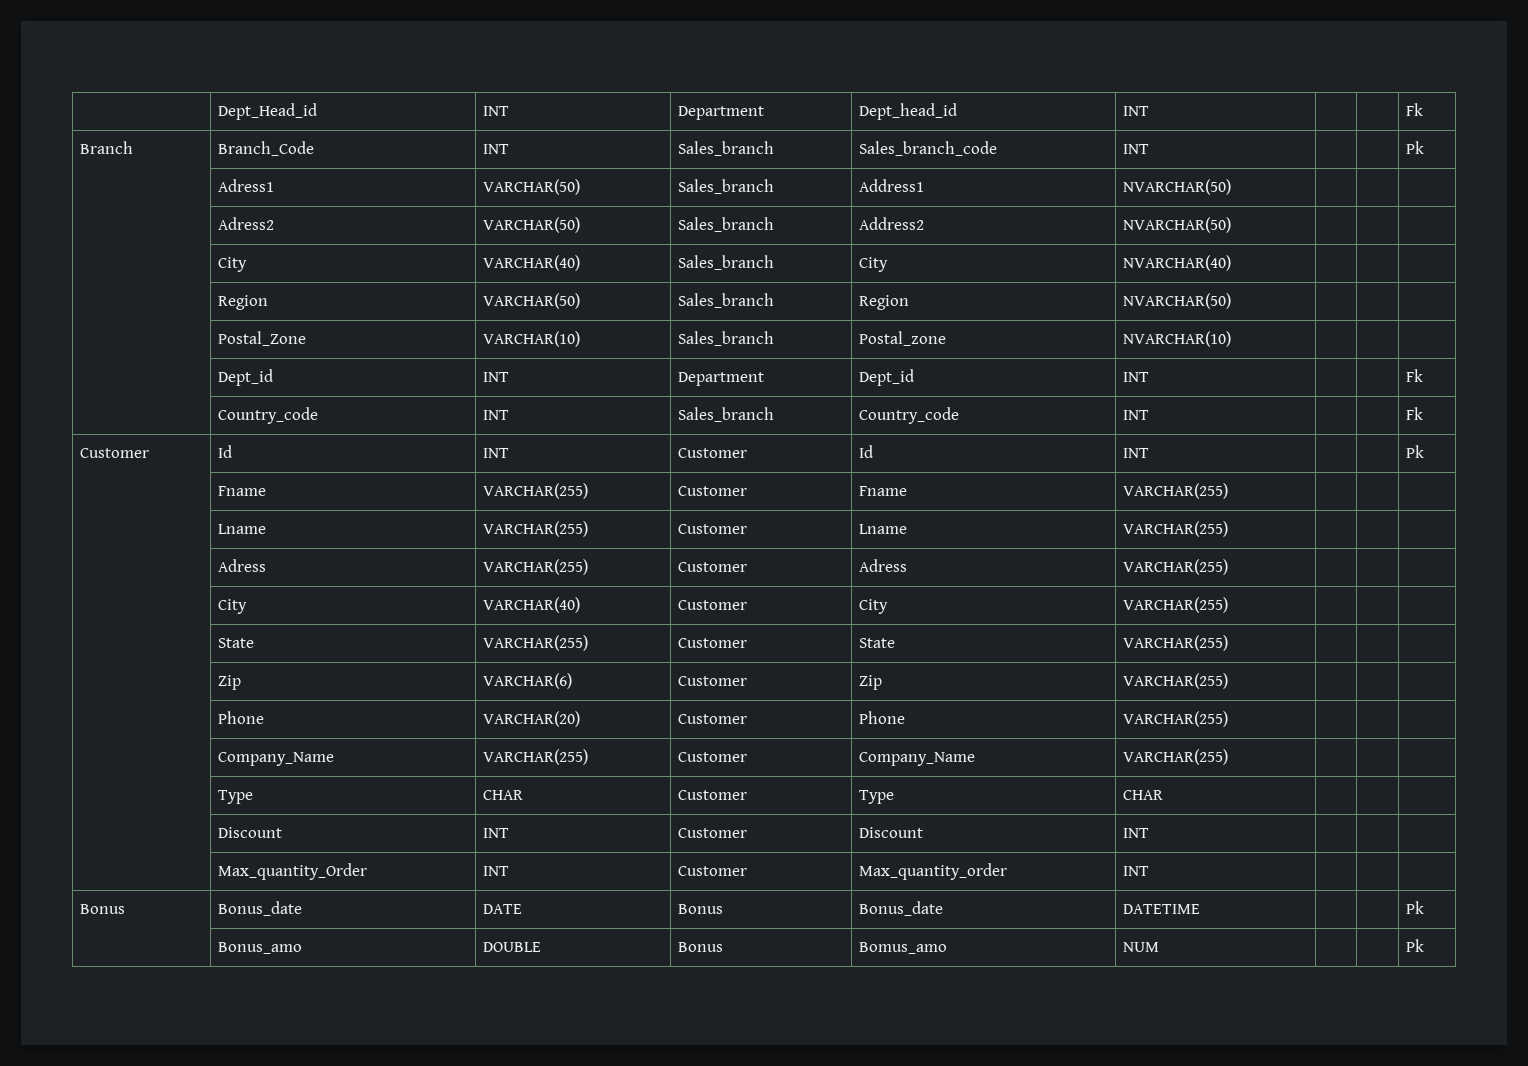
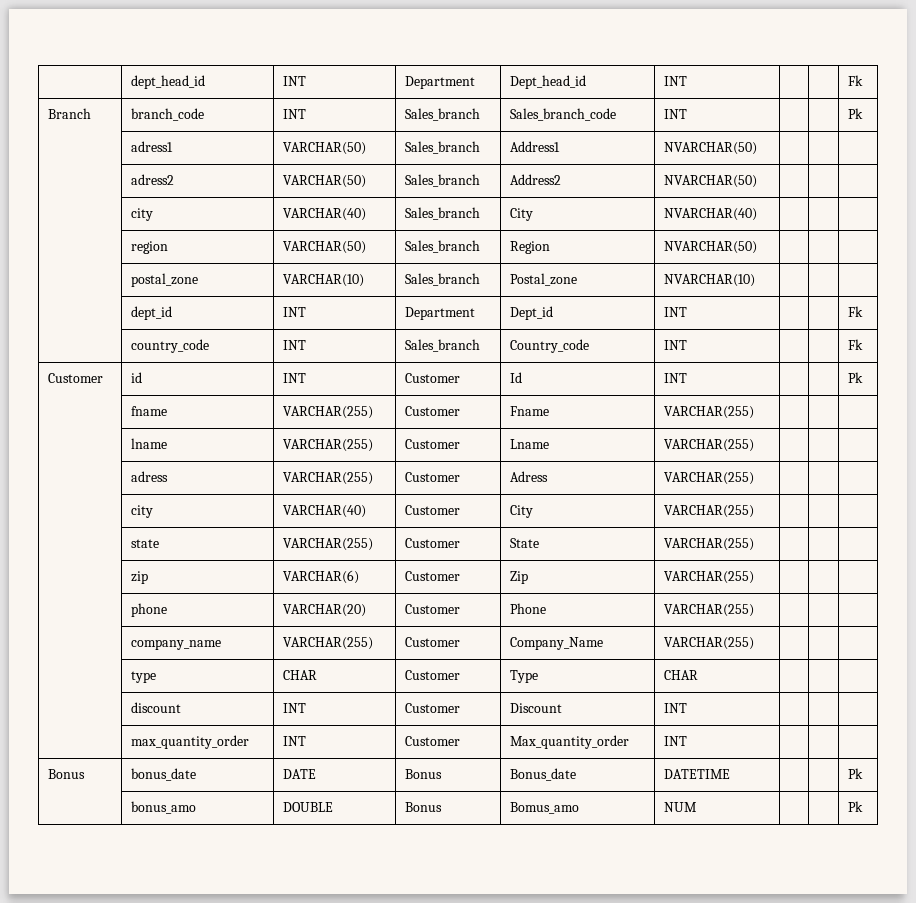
[218,103,318,120] | Dept_Head_id -> [131,75,206,89] | dept_head_id
[218,141,315,156] Branch_Code -> [131,108,205,121] branch_code
[218,179,275,192] Adress1 -> [131,141,174,152] adress1
[218,217,275,230] Adress2 -> [131,174,175,185] adress2
[218,257,248,272] City -> [131,208,154,221] city
[218,295,269,310] Region -> [131,241,169,254] region
[218,331,307,346] Postal_Zone -> [131,273,199,287] postal_zone
[218,369,274,386] Dept_id -> [131,306,173,320] dept_id
[218,407,319,424] Country_code -> [131,339,210,353] country_code
[218,445,233,458] Id -> [131,372,143,383] id
[218,486,267,496] Fname -> [131,406,168,416] fname
[218,524,267,534] Lname -> [131,438,168,449] lname
[218,559,267,572] Adress -> [131,471,169,482] adress
[218,599,248,614] City -> [131,505,154,518] city
[218,638,255,648] State -> [131,539,160,548] state
[218,675,242,690] Zip -> [131,571,149,584] zip
[218,711,265,724] Phone -> [131,603,168,617] phone
[218,752,335,766] Company_Name -> [131,639,222,650] company_name
[218,790,254,804] Type -> [131,671,157,683] type
[218,827,283,838] Discount -> [131,702,182,713] discount
[218,863,368,880] Max_quantity_Order -> [131,735,250,749] max_quantity_order
[218,901,303,916] Bonus_date -> [131,768,197,781] bonus_date
[218,942,303,954] Bonus_amo -> [131,801,197,814] bonus_amo

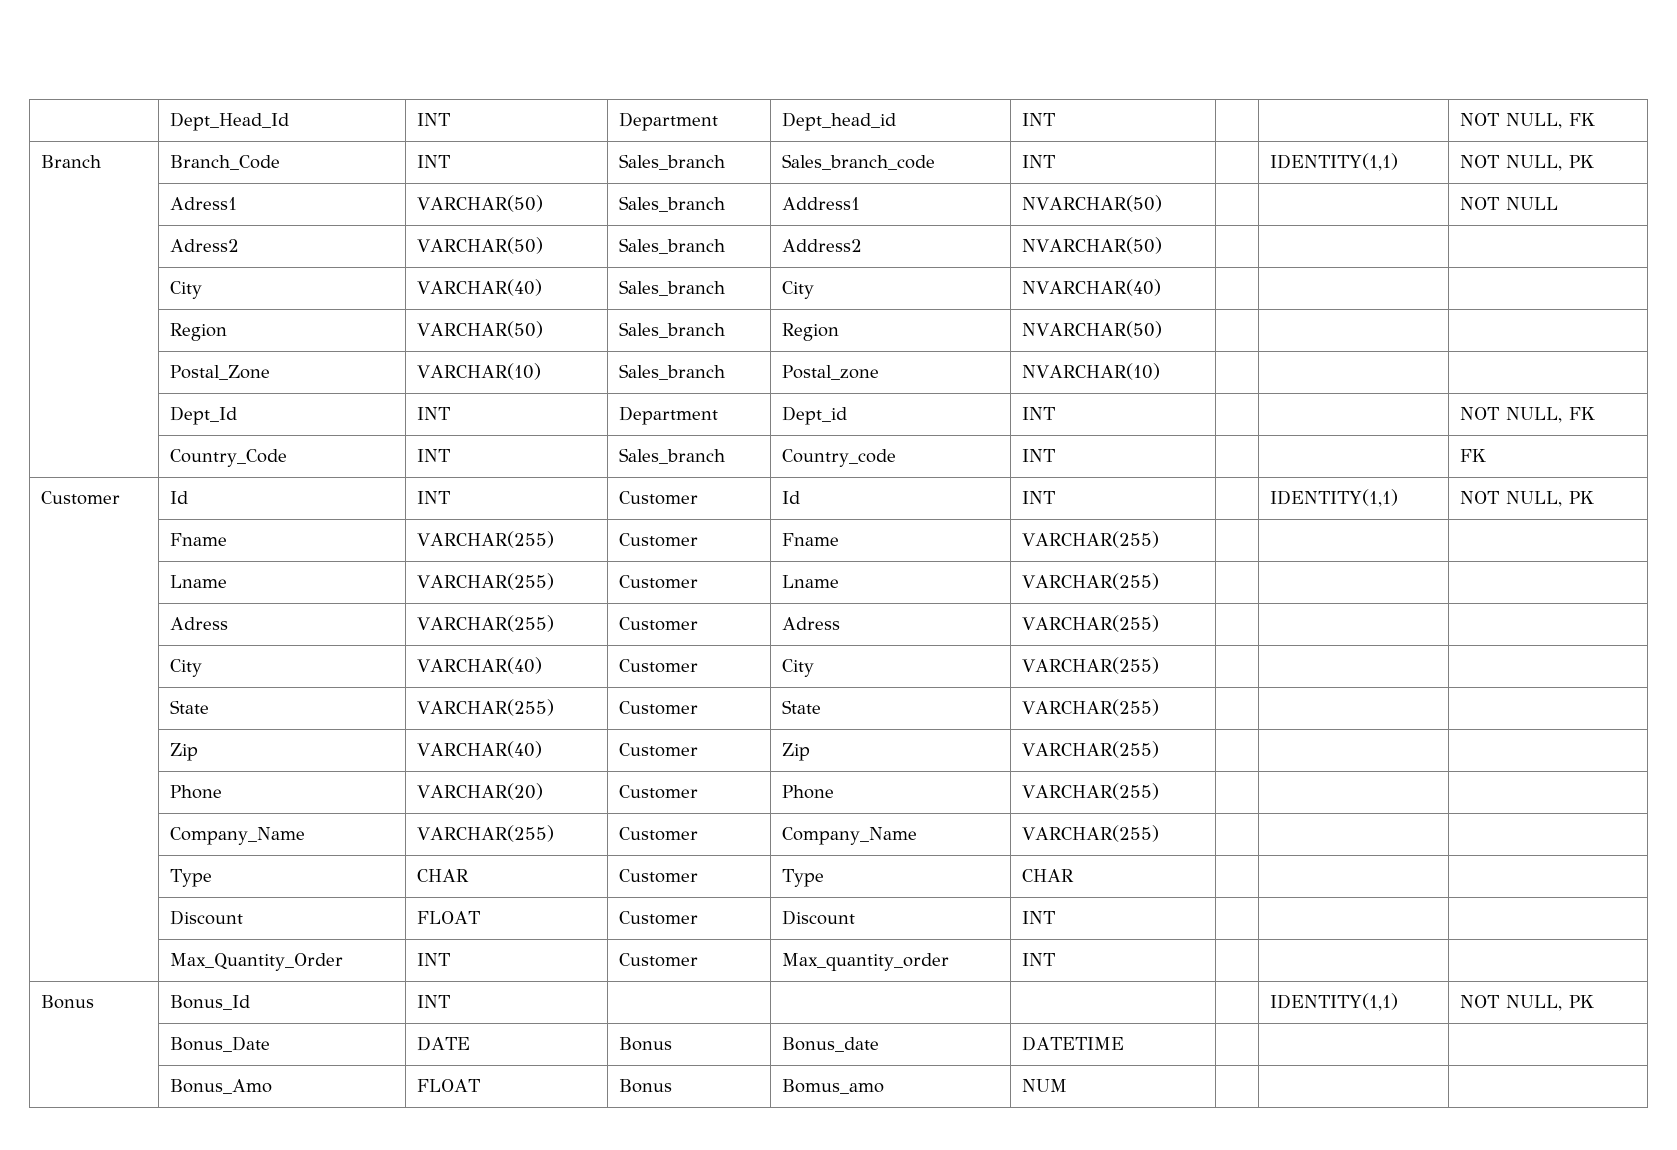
[131,75,206,89] | dept_head_id -> [169,112,289,131] | Dept_Head_Id
[848,75,864,86] Fk -> [1459,113,1595,129] NOT NULL, FK
[131,108,205,121] branch_code -> [169,155,280,170] Branch_Code
[848,108,864,119] [131,141,174,152] | Pk // | adress1 -> [1269,153,1398,171] [1459,155,1594,171] [169,197,237,210] IDENTITY(1,1) | NOT NULL, PK // | Adress1
[131,174,175,185] // | adress2 -> [1459,197,1558,210] [169,239,239,252] NOT NULL // | Adress2
[131,208,154,221] city -> [169,281,202,299] City
[131,241,169,254] region -> [169,323,227,341] Region
[131,273,199,287] postal_zone -> [169,365,270,380] Postal_Zone
[131,306,173,320] dept_id -> [169,406,237,425] Dept_Id
[848,306,864,317] [131,339,210,353] Fk // | country_code -> [1459,407,1595,423] [169,449,287,467] NOT NULL, FK // | Country_Code
[848,339,864,350] [48,373,104,383] [131,372,143,383] Fk // Customer | id -> [1459,449,1486,462] [40,491,120,505] [169,491,188,504] FK // Customer | Id
[848,372,864,383] [131,406,168,416] | Pk // | fname -> [1269,489,1398,507] [1459,491,1594,507] [169,533,227,546] IDENTITY(1,1) | NOT NULL, PK // | Fname
[131,438,168,449] lname -> [169,575,227,588] Lname
[131,471,169,482] adress -> [169,617,228,630] Adress
[131,505,154,518] city -> [169,659,202,677] City
[131,539,160,548] state -> [169,700,209,714] State
[131,571,149,584] [283,570,360,584] zip | VARCHAR(6) -> [169,743,198,761] [416,741,542,758] Zip | VARCHAR(40)
[131,603,168,617] phone -> [169,785,222,799] Phone
[131,639,222,650] company_name -> [169,827,305,845] Company_Name
[131,671,157,683] type -> [169,869,212,887] Type
[131,702,182,713] [283,703,307,713] discount | INT -> [169,910,243,925] [416,911,480,924] Discount | FLOAT
[131,735,250,749] max_quantity_order -> [169,953,343,971] Max_Quantity_Order
[131,768,197,781] bonus_date -> [169,995,250,1010] [416,995,450,1008] [1269,993,1398,1011] [1459,995,1594,1011] [169,1036,270,1052] Bonus_Id | INT | | | | | IDENTITY(1,1) | NOT NULL, PK // | Bonus_Date
[848,768,864,779] [131,801,197,814] [283,802,334,812] Pk // | bonus_amo | DOUBLE -> [169,1079,272,1094] [416,1079,480,1092] // | Bonus_Amo | FLOAT
[848,801,864,812] Pk -> (1067, 1085) none

